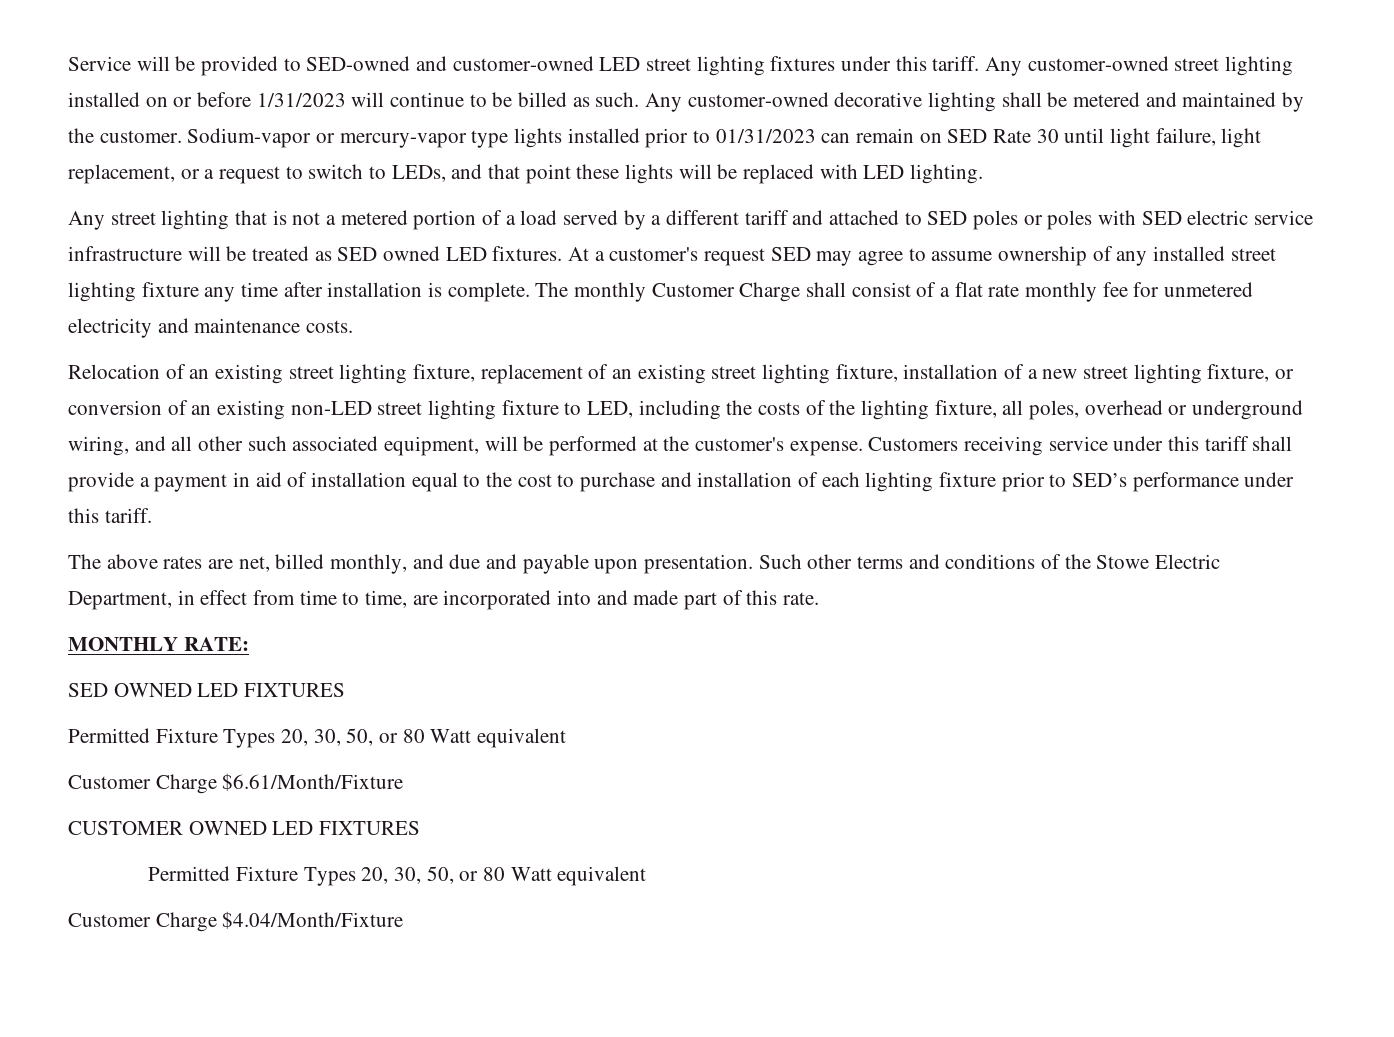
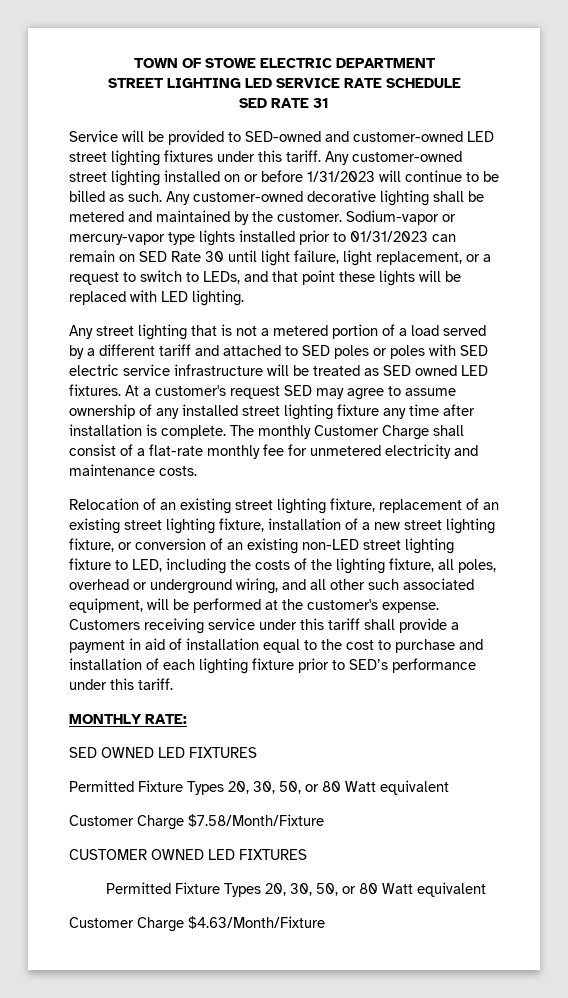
(68, 63) none -> [133,58,436,68] [107,78,461,88] [239,98,329,108] TOWN OF STOWE ELECTRIC DEPARTMENT // STREET LIGHTING LED SERVICE RATE SCHEDULE // SED RATE 31 //
[954,282,1020,297] flat rate -> [149,444,203,456] flat-rate
[68,554,1221,574] [68,590,820,610] // The above rates are net, billed monthly, and due and payable upon presentation. Such other terms and conditions of the Stowe Electric Department, in effect from time to time, are incorporated into and made part of this rate. -> (173, 684) none
[222,773,404,791] $6.61/Month/Fixture -> [188,814,324,827] $7.58/Month/Fixture
[222,911,404,929] $4.04/Month/Fixture -> [188,916,325,929] $4.63/Month/Fixture

